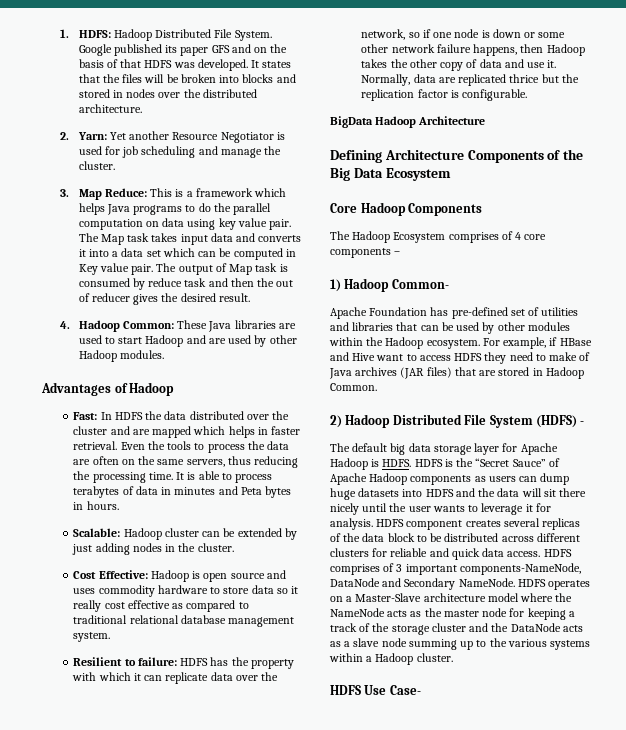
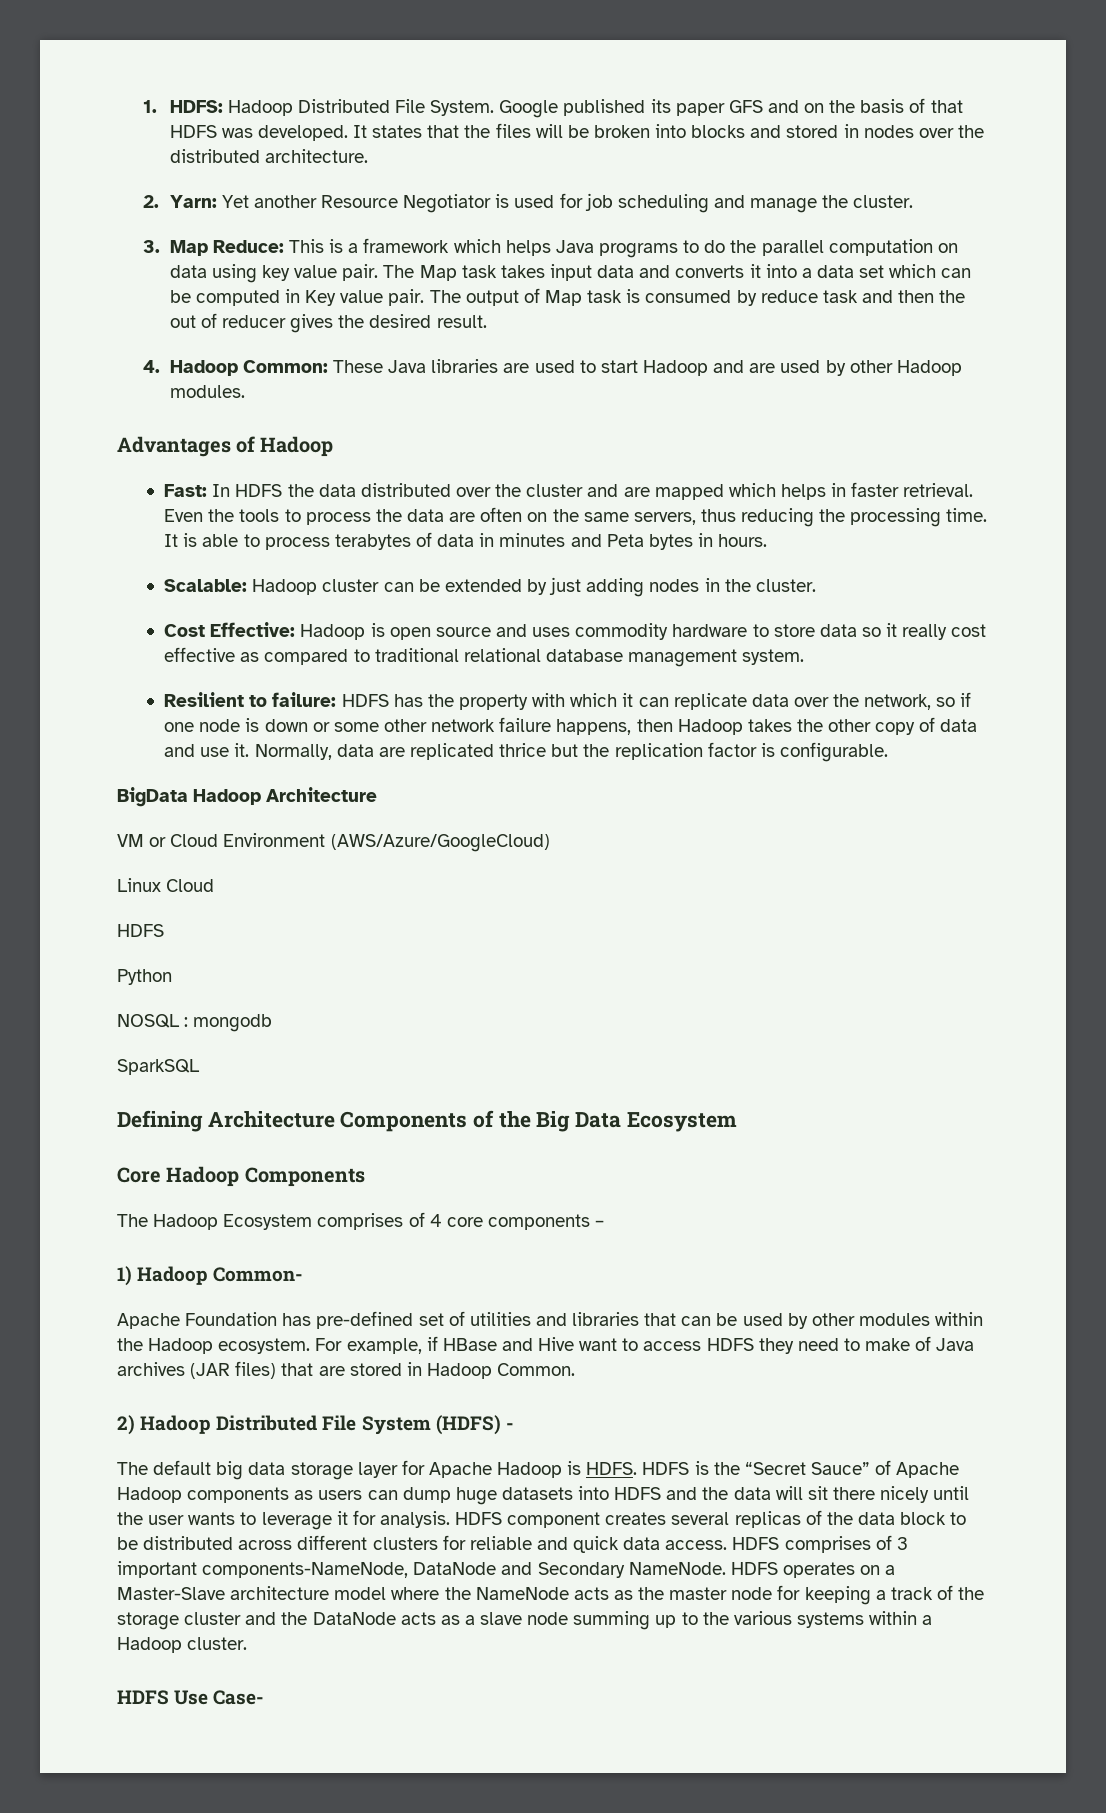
(486, 120) none -> [117,833,550,852] [117,878,215,892] [117,924,164,937] [117,969,172,985] [117,1014,273,1032] [117,1059,200,1075] // VM or Cloud Environment (AWS/Azure/GoogleCloud) // Linux Cloud // HDFS // Python // NOSQL : mongodb // SparkSQL

